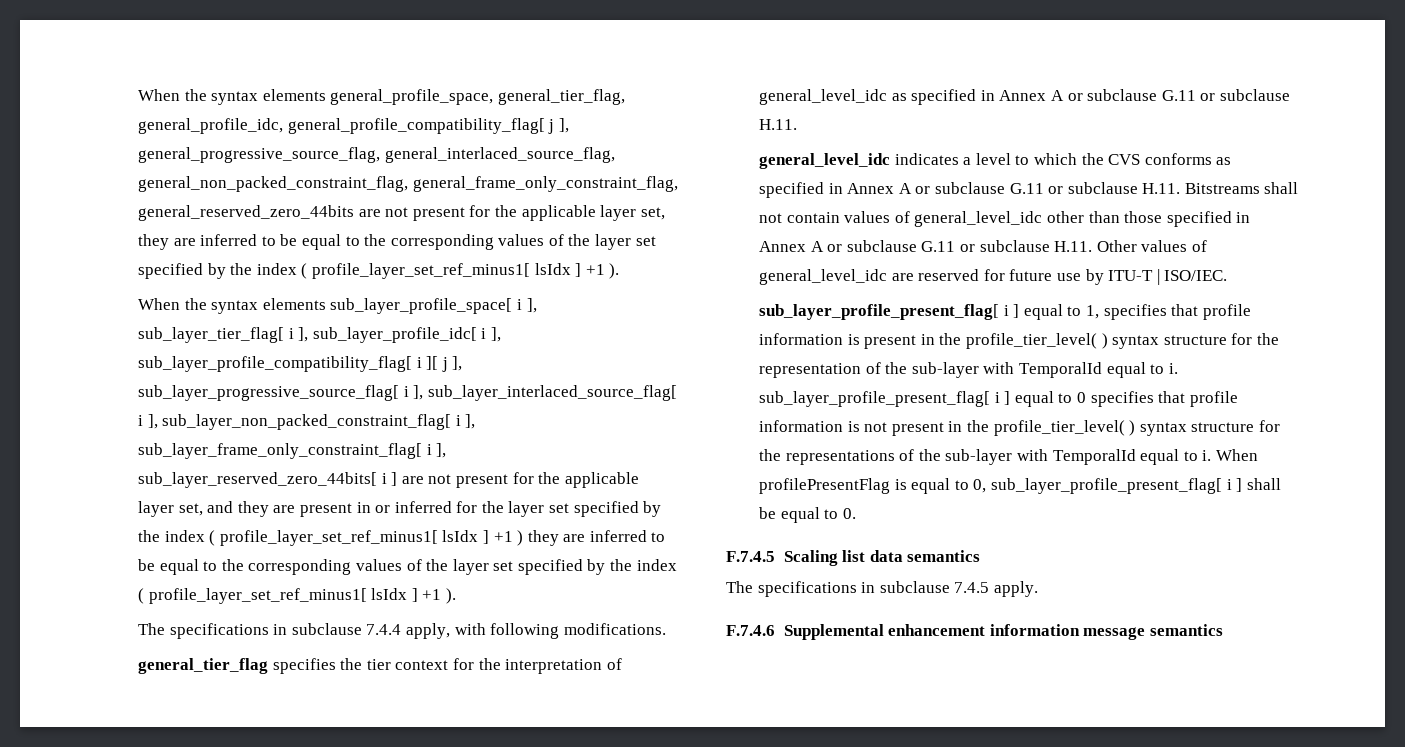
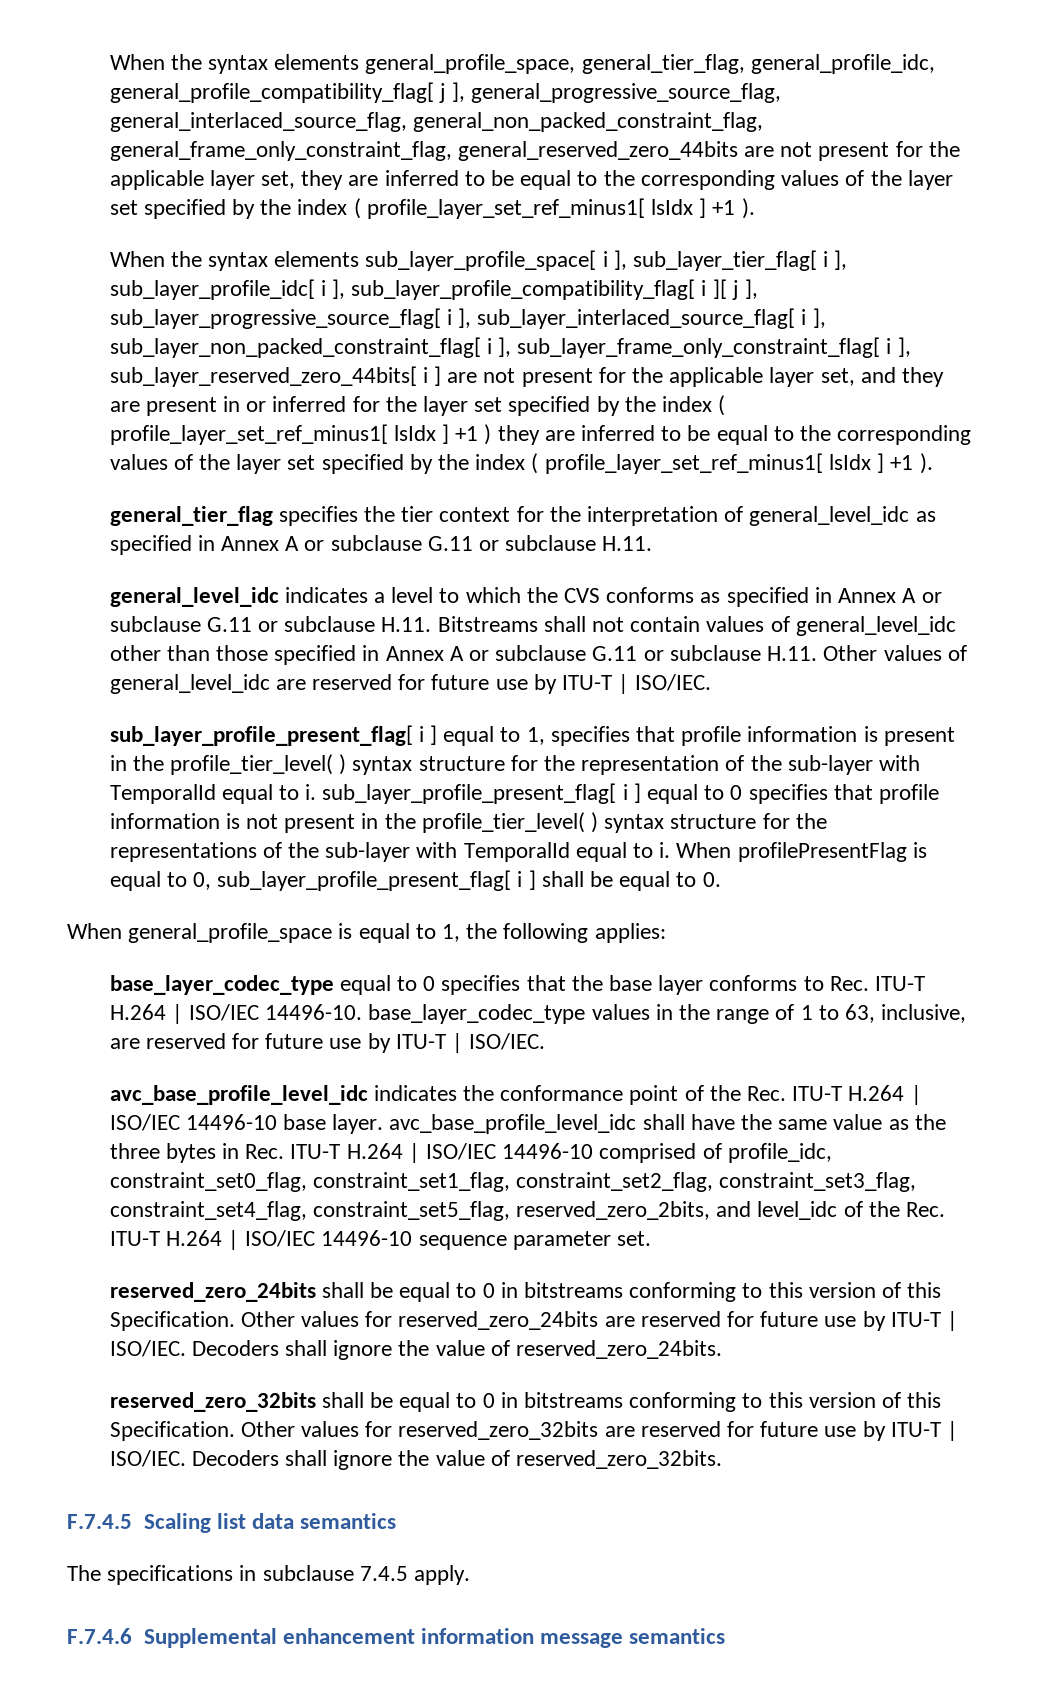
[137,623,666,639] // The specifications in subclause 7.4.4 apply, with following modifications. -> (933, 463) none
(856, 513) none -> [67,923,666,943] [109,975,926,995] [109,1004,967,1024] [109,1033,546,1053] [109,1085,922,1105] [109,1114,946,1134] [109,1143,832,1163] [109,1172,917,1192] [109,1201,946,1221] [109,1230,652,1250] [109,1282,942,1302] [109,1311,959,1331] [109,1340,723,1360] [109,1392,942,1412] [109,1421,959,1441] [109,1450,723,1470] // When general_profile_space is equal to 1, the following applies: // base_layer_codec_type equal to 0 specifies that the base layer conforms to Rec. ITU-T H.264 | ISO/IEC 14496-10. base_layer_codec_type values in the range of 1 to 63, inclusive, are reserved for future use by ITU-T | ISO/IEC. // avc_base_profile_level_idc indicates the conformance point of the Rec. ITU-T H.264 | ISO/IEC 14496-10 base layer. avc_base_profile_level_idc shall have the same value as the three bytes in Rec. ITU-T H.264 | ISO/IEC 14496-10 comprised of profile_idc, constraint_set0_flag, constraint_set1_flag, constraint_set2_flag, constraint_set3_flag, constraint_set4_flag, constraint_set5_flag, reserved_zero_2bits, and level_idc of the Rec. ITU-T H.264 | ISO/IEC 14496-10 sequence parameter set. // reserved_zero_24bits shall be equal to 0 in bitstreams conforming to this version of this Specification. Other values for reserved_zero_24bits are reserved for future use by ITU-T | ISO/IEC. Decoders shall ignore the value of reserved_zero_24bits. // reserved_zero_32bits shall be equal to 0 in bitstreams conforming to this version of this Specification. Other values for reserved_zero_32bits are reserved for future use by ITU-T | ISO/IEC. Decoders shall ignore the value of reserved_zero_32bits.

